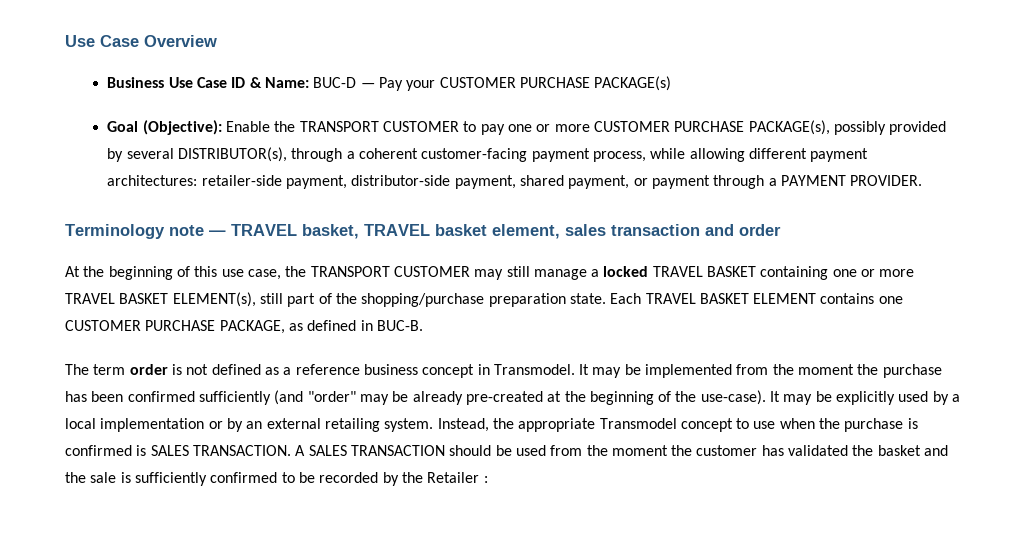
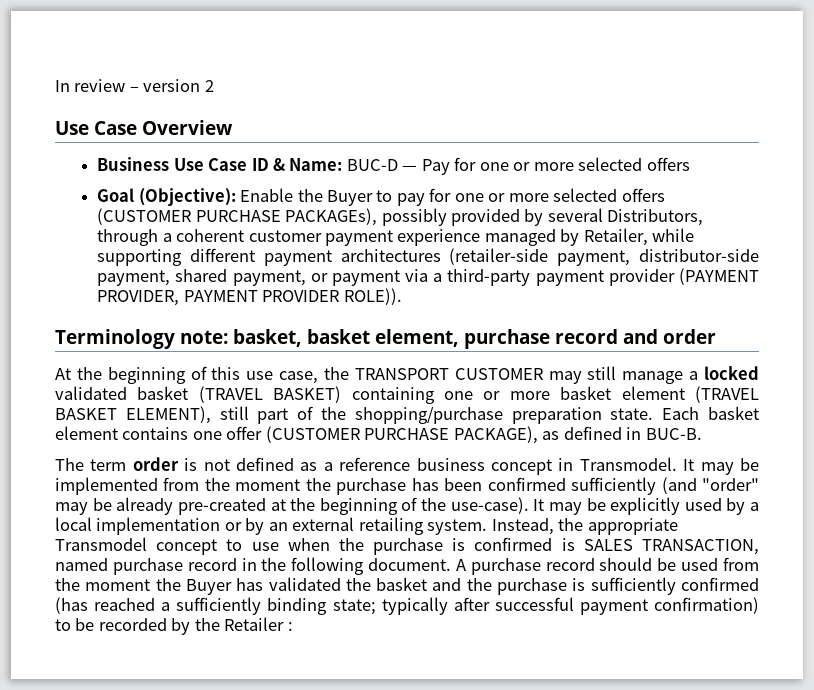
(65, 41) none -> [55,79,214,92] In review – version 2 //
[406,76,672,91] your CUSTOMER PURCHASE PACKAGE(s) -> [454,157,690,171] for one or more selected offers
[299,121,460,132] TRANSPORT CUSTOMER -> [326,190,373,206] Buyer
[508,120,830,135] one or more CUSTOMER PURCHASE PACKAGE(s), -> [429,188,665,202] [97,208,378,226] for one or more selected offers (CUSTOMER PURCHASE PACKAGEs),
[178,147,288,162] DISTRIBUTOR(s), -> [607,209,704,226] Distributors,
[421,148,869,162] [107,175,282,186] customer-facing payment process, while allowing different payment architectures: retailer-side -> [248,228,695,246] [97,248,549,266] customer payment experience managed by Retailer, while supporting different payment architectures (retailer-side
[713,175,923,189] [65,224,700,239] through a PAYMENT PROVIDER. // Terminology note — TRAVEL basket, TRAVEL basket element, sales transaction -> [405,268,760,286] [97,288,402,306] [55,329,618,349] via a third-party payment provider (PAYMENT PROVIDER, PAYMENT PROVIDER ROLE)). // Terminology note: basket, basket element, purchase record
[652,266,915,280] [65,292,256,307] TRAVEL BASKET containing one or more TRAVEL BASKET ELEMENT(s), -> [55,386,759,404] [55,406,211,424] validated basket (TRAVEL BASKET) containing one or more basket element (TRAVEL BASKET ELEMENT),
[645,293,903,304] [65,320,285,334] TRAVEL BASKET ELEMENT contains one CUSTOMER PURCHASE PACKAGE, -> [708,406,759,420] [55,426,538,444] basket element contains one offer (CUSTOMER PURCHASE PACKAGE),
[192,445,445,456] TRANSACTION. A SALES TRANSACTION -> [642,539,759,555] [55,557,595,575] TRANSACTION, named purchase record in the following document. A purchase record
[696,445,758,456] customer -> [185,579,232,595] Buyer
[90,472,117,483] sale -> [497,578,568,595] purchase
(278, 477) none -> [55,597,760,615] (has reached a sufficiently binding state; typically after successful payment confirmation)

